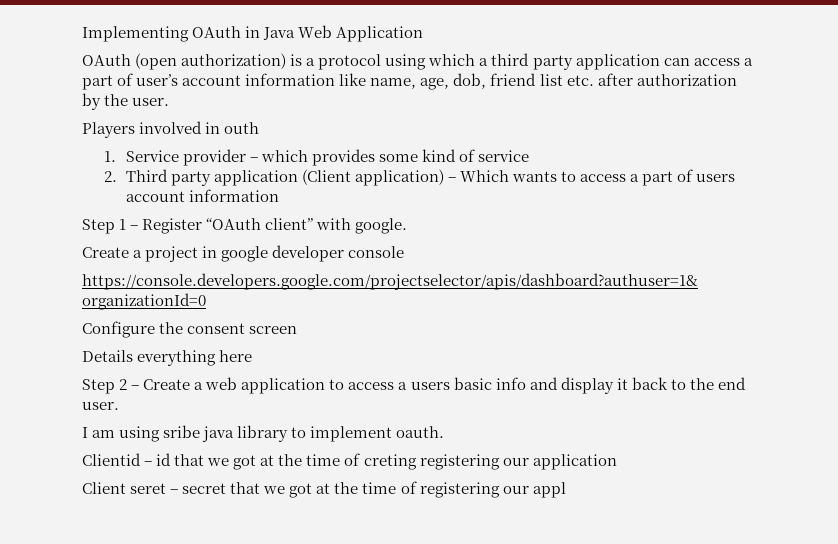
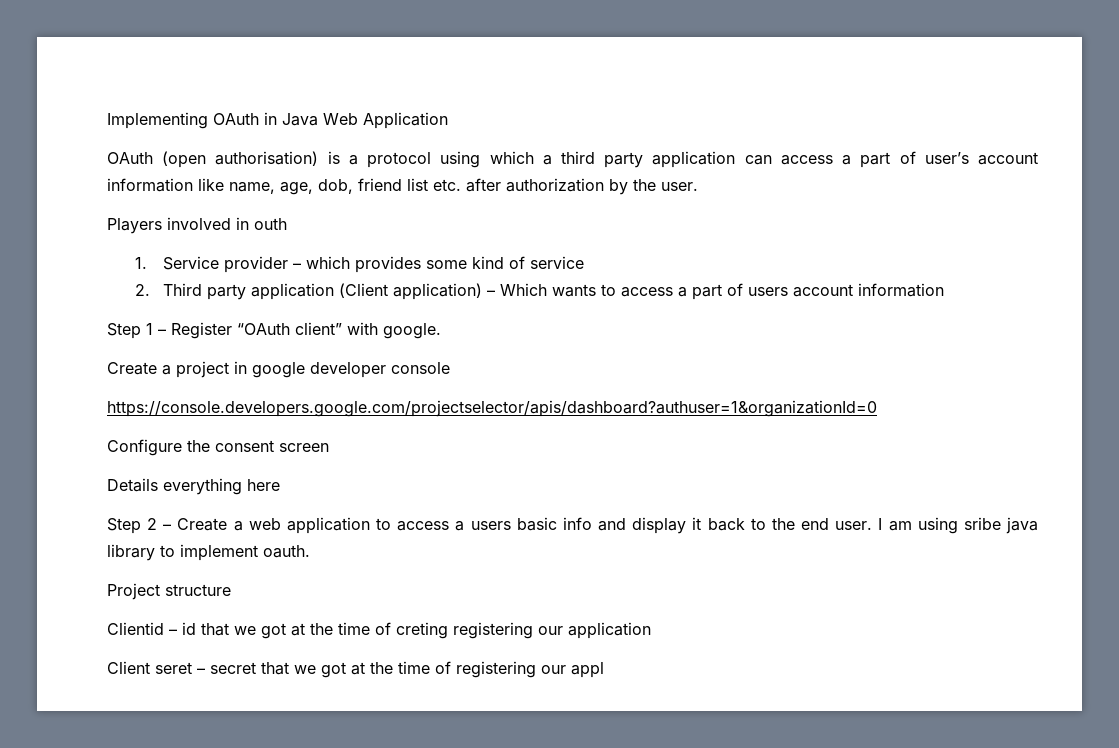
[181,53,287,69] authorization) -> [215,151,319,166] authorisation)
(119, 406) // -> (873, 525) none
(445, 432) none -> [107,583,231,600] // Project structure

